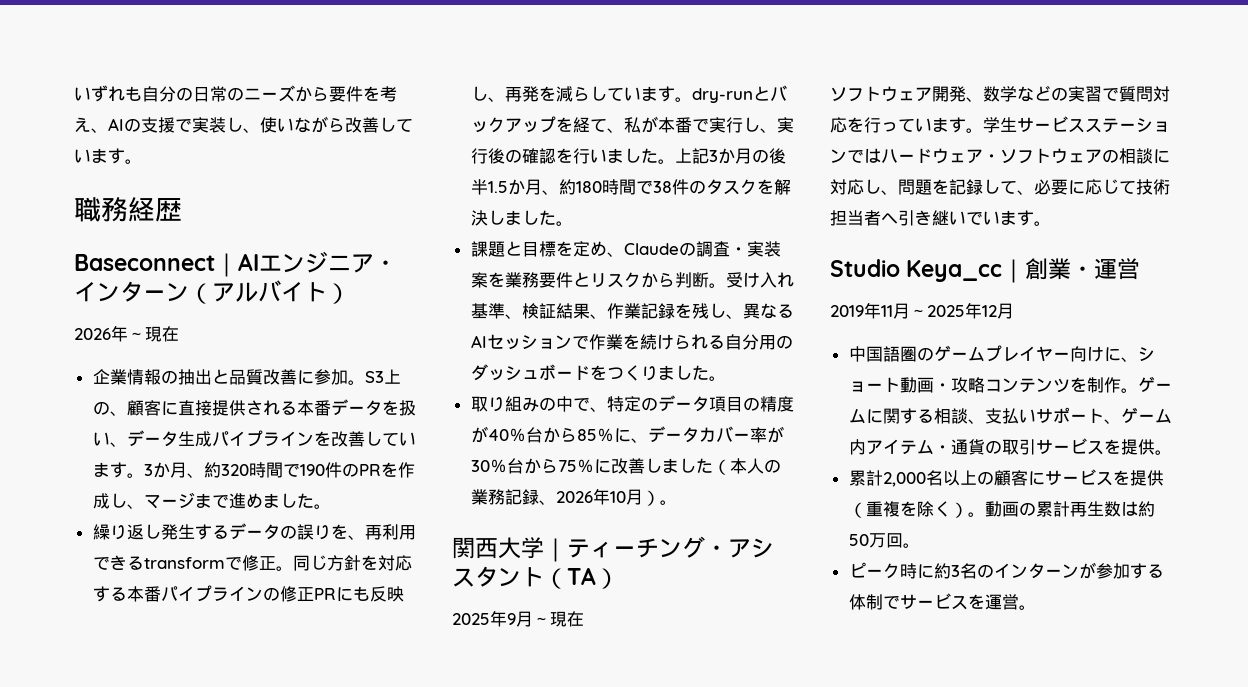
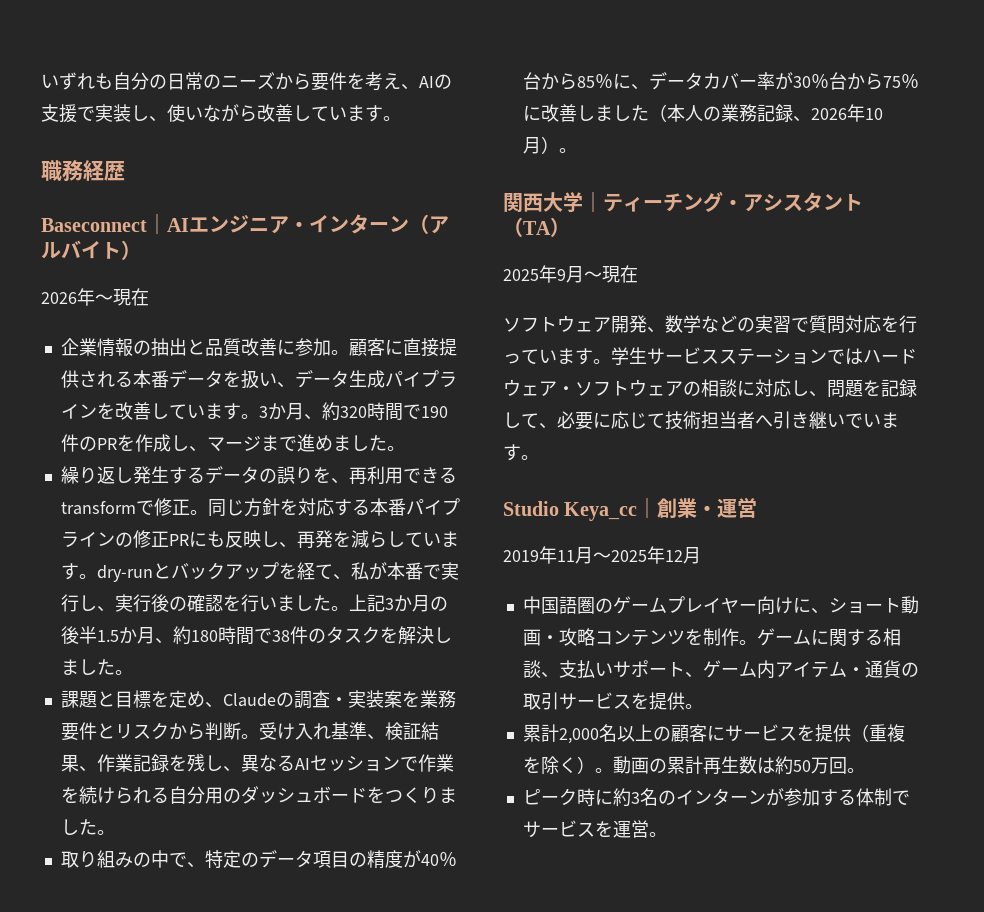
[364,369,401,384] [92,401,127,416] S3上の、 -> (349, 352) none

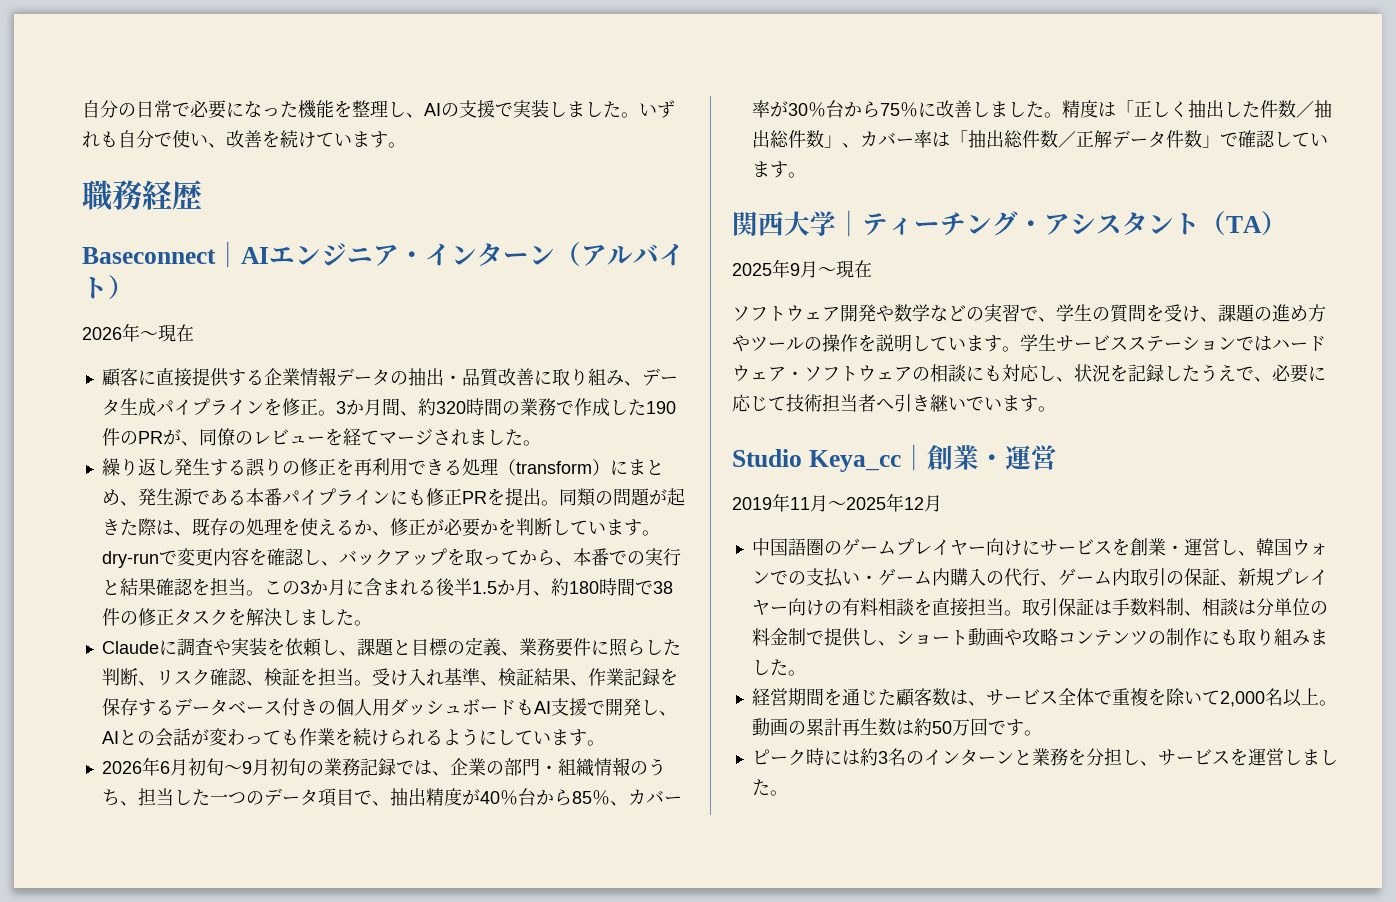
[41,72,113,90] いずれも -> (82, 109) none
[203,72,401,91] のニーズから要件を考え -> [172,100,406,119] で必要になった機能を整理し
[149,104,311,122] 、使いながら改善し -> [567,100,675,118] [82,130,316,148] ました。いずれも自分で使い、改善を続け
[60,338,457,357] [60,370,277,389] 企業情報の抽出と品質改善に参加。顧客に直接提供される本番データを扱い -> [101,367,624,387] 顧客に直接提供する企業情報データの抽出・品質改善に取り組み
[114,402,241,420] 改善しています -> [281,398,318,416] 修正
(304, 411) none -> [381,398,400,416] 間
[402,404,448,419] [60,434,333,452] で190件のPRを作成し、マージまで進め -> [501,398,676,416] [101,428,469,446] の業務で作成した190件のPRが、同僚のレビューを経てマージされ
[204,466,457,485] [60,498,352,517] データの誤りを、再利用できるtransformで修正。同じ方針を対応す -> [245,458,664,477] [101,488,228,506] 誤りの修正を再利用できる処理（transform）にまとめ、発生源であ
[114,532,133,547] の -> [389,489,426,506] にも
[188,530,459,549] [60,562,459,582] [60,594,448,612] にも反映し、再発を減らしています。dry-runとバックアップを経て、私が本番で実行し、実行後の確認を行いました。上記3か月の -> [486,488,685,507] [101,518,660,537] [101,548,681,568] [101,578,436,596] を提出。同類の問題が起きた際は、既存の処理を使えるか、修正が必要かを判断しています。dry-runで変更内容を確認し、バックアップを取ってから、本番での実行と結果確認を担当。この3か月に含まれる
(326, 635) none -> [137,608,174,626] 修正
[60,690,456,709] [60,722,241,741] 課題と目標を定め、Claudeの調査・実装案を業務要件とリスクから判断 -> [101,637,681,657] [101,668,354,686] Claudeに調査や実装を依頼し、課題と目標の定義、業務要件に照らした判断、リスク確認、検証を担当
[186,754,454,772] [60,786,457,804] [60,819,115,835] [60,850,241,868] 残し、異なるAIセッションで作業を続けられる自分用のダッシュボードをつくりました。 // 取り組みの中で、特定 -> [101,698,677,716] [101,728,605,747] [101,757,666,777] [101,788,246,806] 保存するデータベース付きの個人用ダッシュボードもAI支援で開発し、AIとの会話が変わっても作業を続けられるようにしています。 // 2026年6月初旬～9月初旬の業務記録では、企業の部門・組織情報のうち、担当した一つ
[348,852,367,867] の -> [353,788,426,806] で、抽出
[612,72,703,90] に、データ -> [609,801,628,806] 、
[648,104,883,122] [522,136,559,154] （本人の業務記録、2026年10月） -> [1043,100,1332,118] [751,130,1328,148] [751,161,788,178] 。精度は「正しく抽出した件数／抽出総件数」、カバー率は「抽出総件数／正解データ件数」で確認しています
[647,327,665,333] 、 -> [876,305,894,322] や
[809,315,917,334] [503,353,521,364] 質問対応を行っ -> [1038,304,1326,323] [732,334,930,352] 、学生の質問を受け、課題の進め方やツールの操作を説明し
(755, 388) none -> [984,365,1002,382] も
[827,380,863,398] 問題 -> [1074,364,1110,382] 状況
[521,413,539,428] て -> [1182,364,1254,382] たうえで
(811, 605) none -> [1039,538,1328,556] [751,568,1328,587] [751,598,1328,617] [751,628,878,647] サービスを創業・運営し、韓国ウォンでの支払い・ゲーム内購入の代行、ゲーム内取引の保証、新規プレイヤー向けの有料相談を直接担当。取引保証は手数料制、相談は分単位の料金制で提供し
[540,635,559,644] ・ -> [1003,629,1022,646] や
[684,628,901,646] [522,660,919,679] [522,692,703,710] [522,724,905,744] [522,756,595,774] を制作。ゲームに関する相談、支払いサポート、ゲーム内アイテム・通貨の取引サービスを提供。 // 累計2,000名以上の顧客にサービスを提供（重複を除く） -> [1147,628,1328,646] [751,659,806,676] [751,688,1319,707] の制作にも取り組みました。 // 経営期間を通じた顧客数は、サービス全体で重複を除いて2,000名以上
(847, 765) none -> [987,719,1024,736] です
(613, 797) none -> [841,750,860,765] は
[765,788,910,806] が参加する体制で -> [1013,748,1158,766] と業務を分担し、
(649, 829) none -> [1283,749,1338,765] [751,779,770,796] しました

